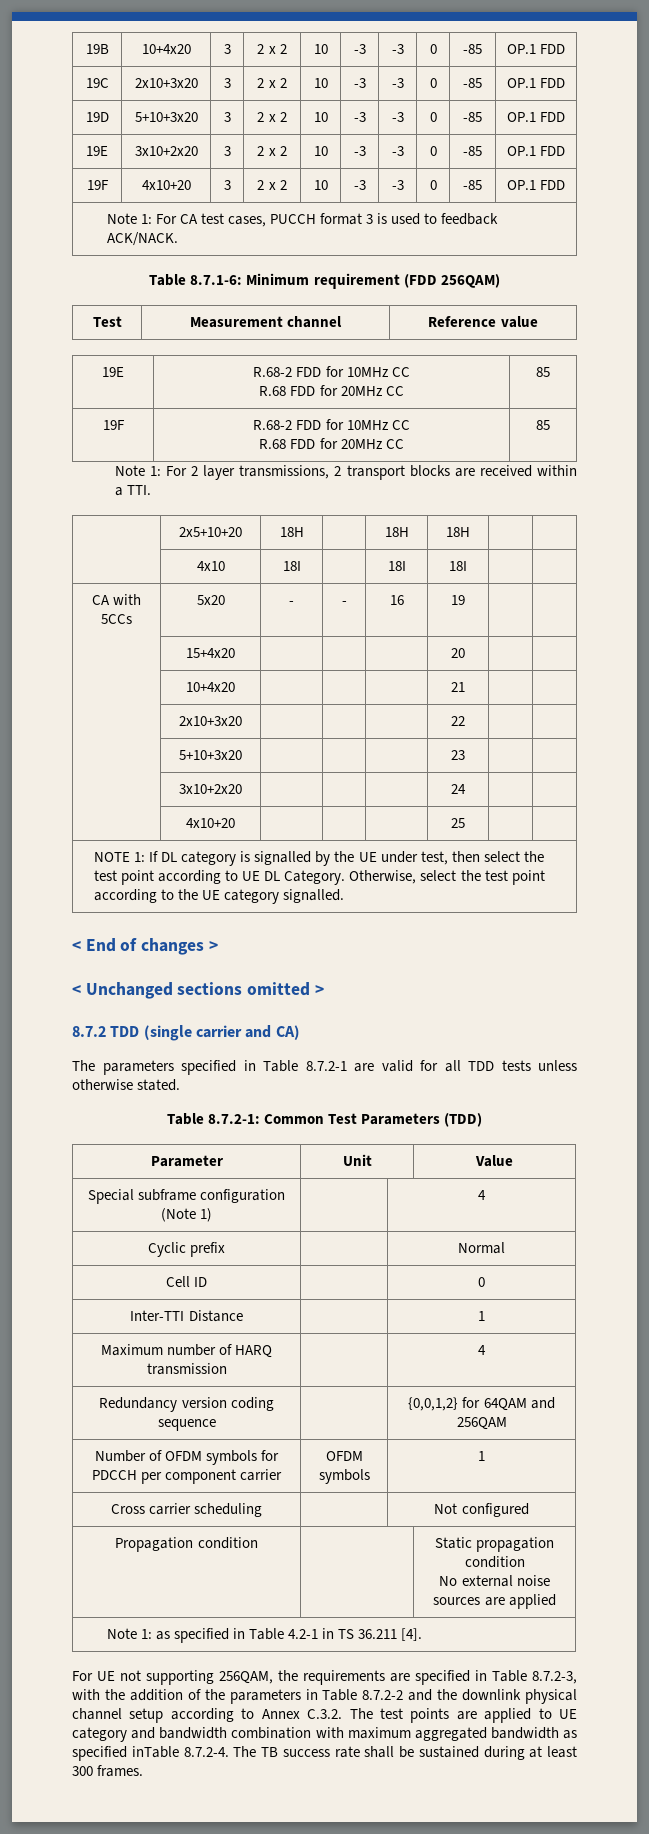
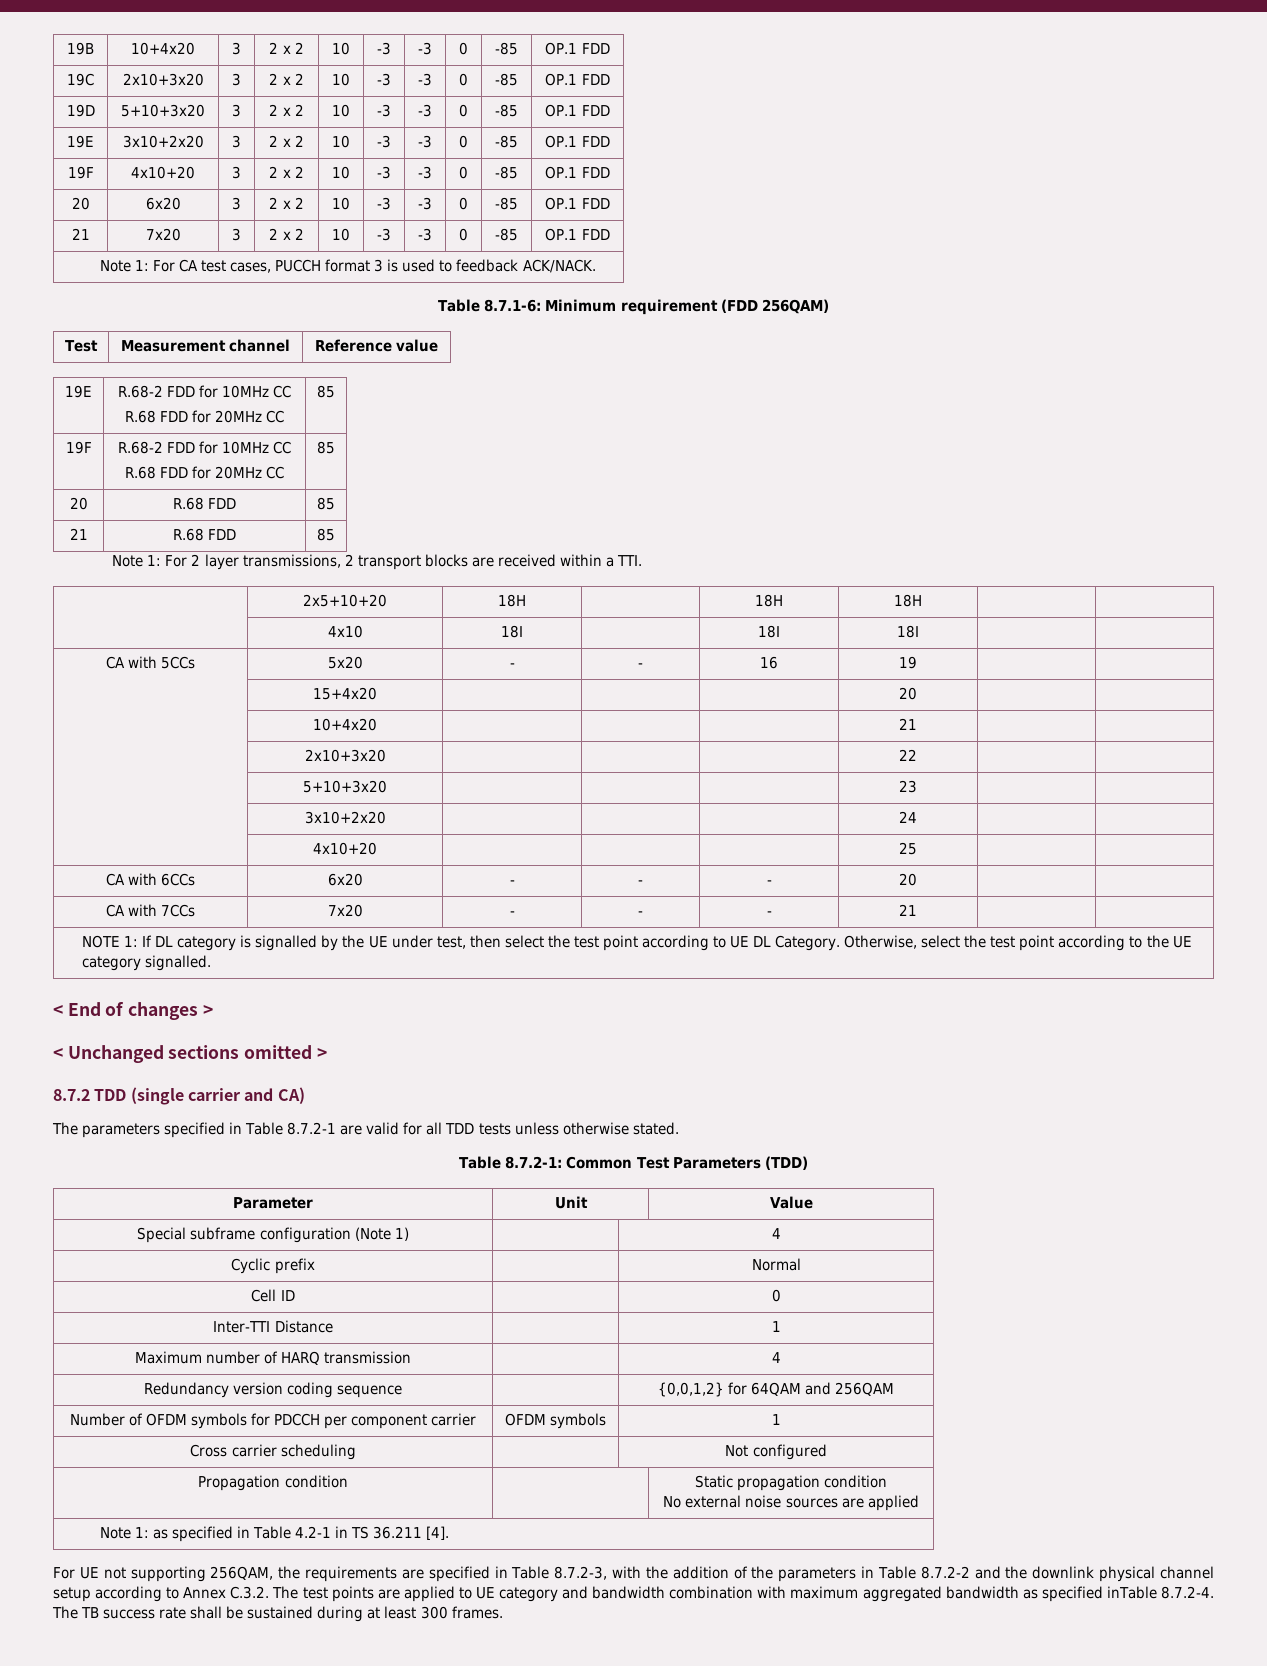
(566, 185) none -> [71,197,90,210] [145,197,181,210] [232,197,241,210] [269,197,304,209] [332,197,350,210] [377,197,391,210] [418,197,432,210] [459,197,468,210] [495,197,518,210] [545,197,610,210] [71,228,90,240] [145,228,181,241] [232,228,241,241] [269,228,304,240] [332,228,350,241] [377,228,391,241] [418,228,432,241] [459,228,468,241] [495,228,518,241] [545,228,610,241] // 20 | 6x20 | 3 | 2 x 2 | 10 | -3 | -3 | 0 | -85 | OP.1 FDD // 21 | 7x20 | 3 | 2 x 2 | 10 | -3 | -3 | 0 | -85 | OP.1 FDD
(550, 425) none -> [69,497,88,510] [172,497,237,510] [317,497,335,510] [69,528,88,540] [172,528,237,541] [317,528,335,541] // 20 | R.68 FDD | 85 // 21 | R.68 FDD | 85
(465, 823) none -> [105,873,196,886] [327,873,363,886] [509,880,515,885] [638,880,643,885] [766,880,772,885] [899,873,917,886] [105,904,196,917] [327,904,363,917] [509,911,515,916] [638,911,643,916] [766,911,772,916] [899,904,917,916] // CA with 6CCs | 6x20 | - | - | - | 20 | | // CA with 7CCs | 7x20 | - | - | - | 21 | |

